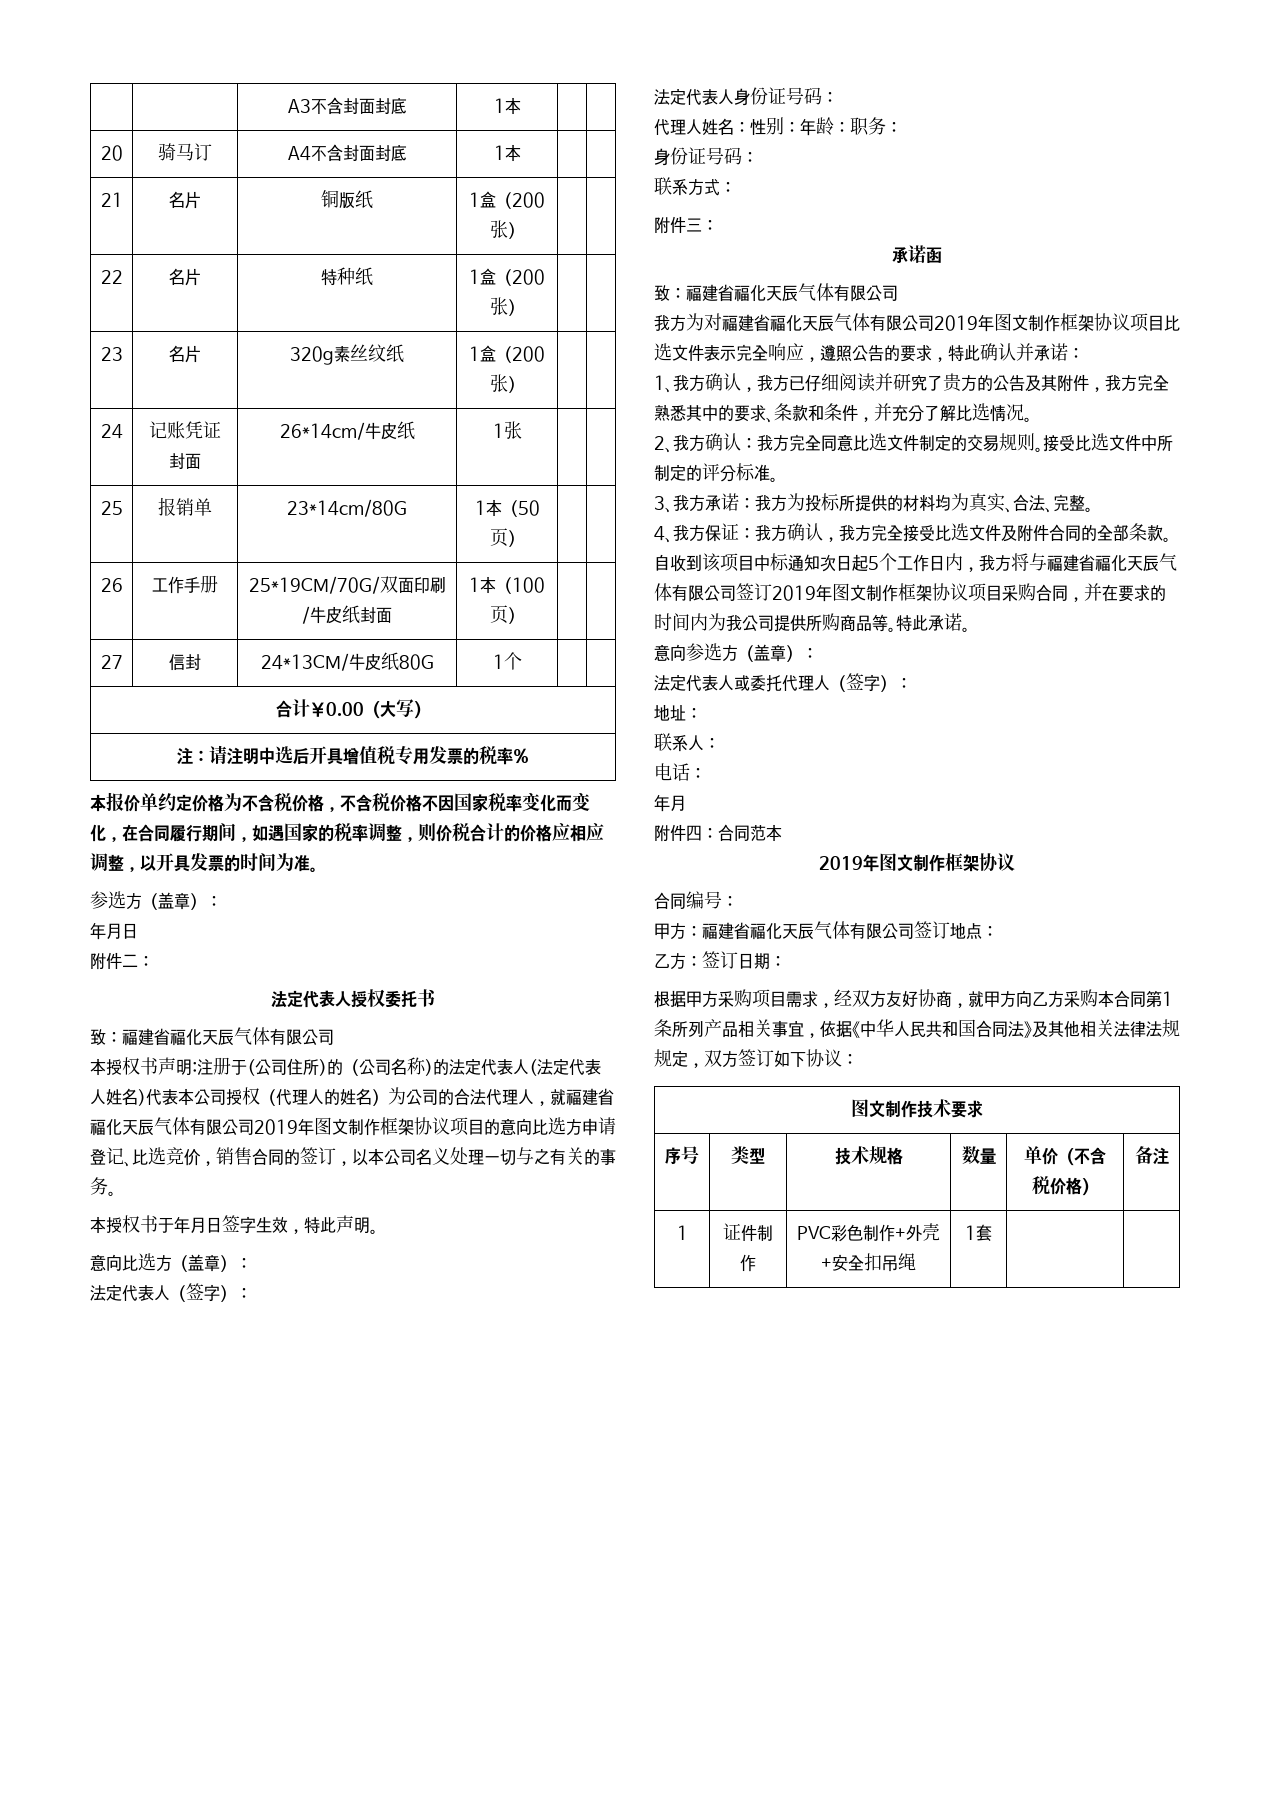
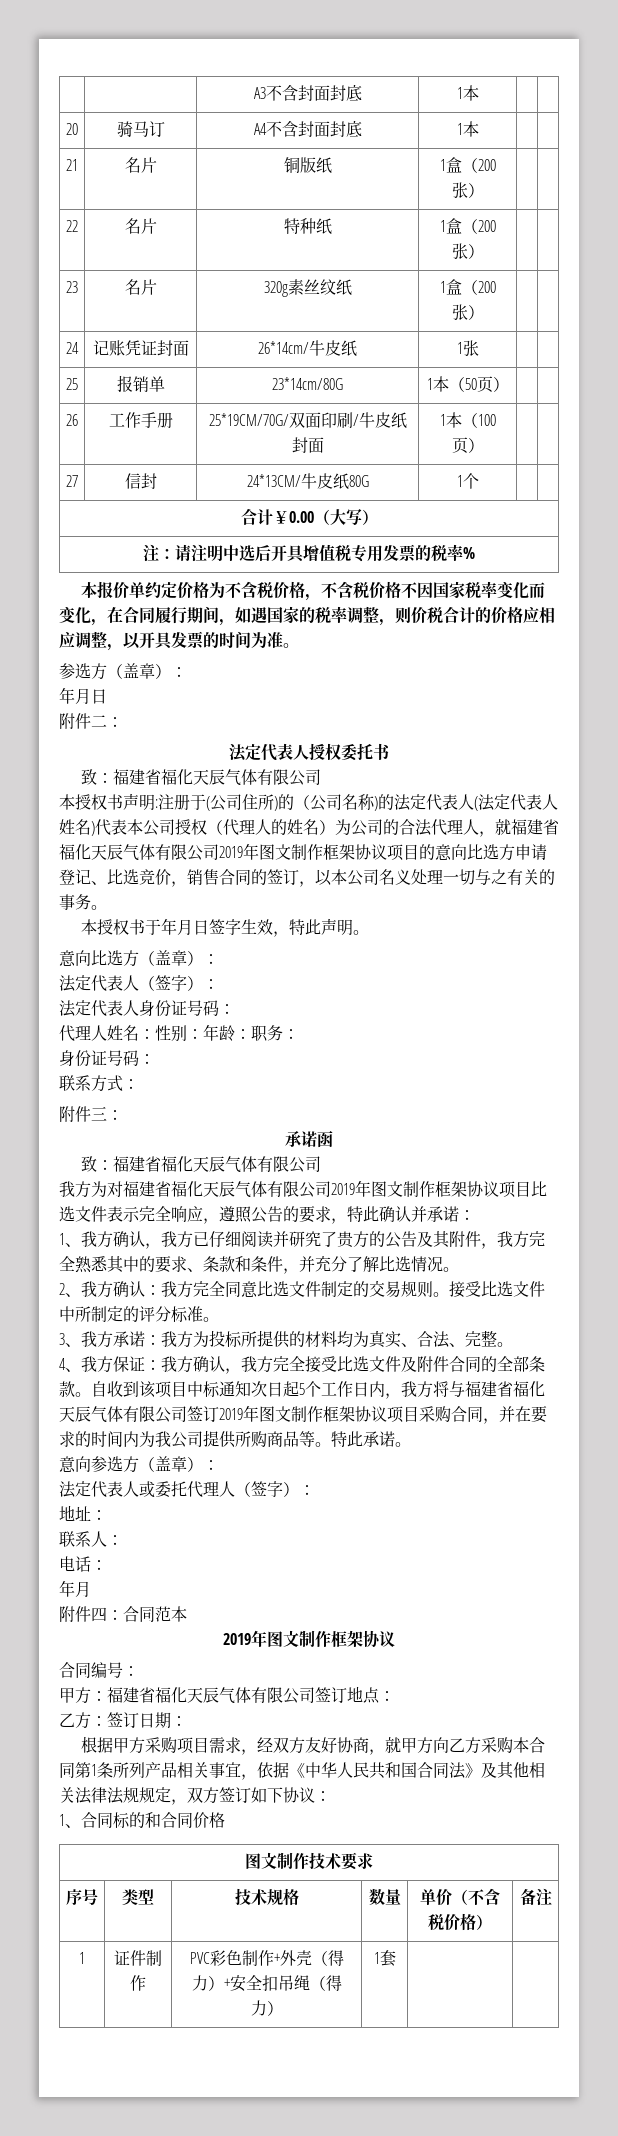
(858, 1059) none -> [59,1812,225,1829] // 1、合同标的和合同价格
(940, 1232) none -> [311,1950,344,1966] [191,1975,224,1991] （得力）
(916, 1262) none -> [309,1975,342,1991] [250,2000,283,2016] （得力）

